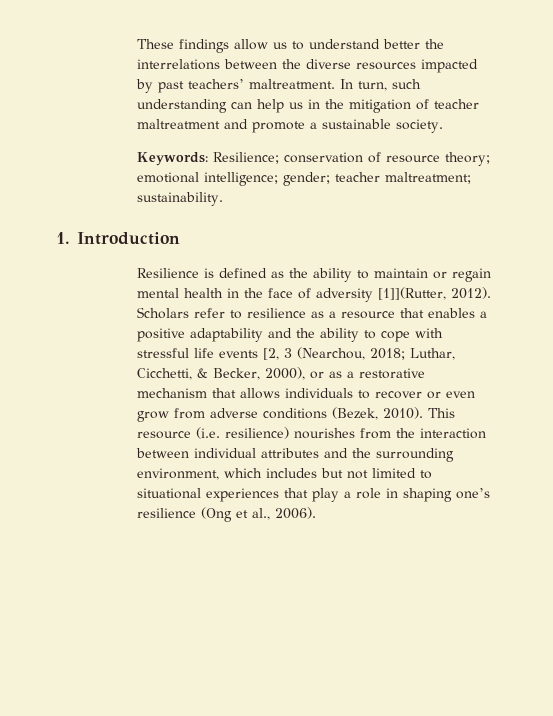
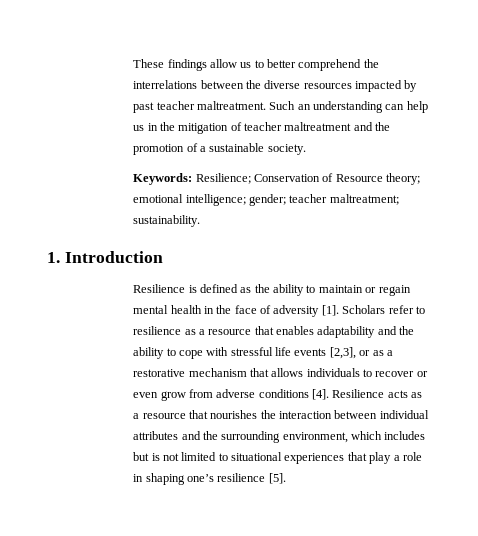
[309,39,421,49] understand better -> [267,59,362,71] better comprehend
[188,79,422,91] teachers’ maltreatment. In turn, such -> [156,101,311,110] teacher maltreatment. Such an
[252,121,306,133] promote -> [375,122,391,131] [133,143,198,155] the promotion of
[284,152,441,163] conservation of resource -> [253,173,383,182] Conservation of Resource
[378,287,492,300] [1]](Rutter, 2012). -> [321,305,339,316] [1].
[480,311,488,318] [137,328,186,342] a positive -> (315, 330) none
[263,347,456,360] [137,367,306,380] [2, 3 (Nearchou, 2018; Luthar, Cicchetti, & Becker, 2000), -> [329,347,356,359] [2,3],
[332,407,456,420] [137,427,392,439] (Bezek, 2010). This resource (i.e. resilience) nourishes from -> [312,389,423,400] [133,410,258,419] [4]. Resilience acts as a resource that nourishes
(344, 473) none -> [151,453,160,461] is
[201,507,317,522] (Ong et al., 2006). -> [268,473,286,484] [5].

